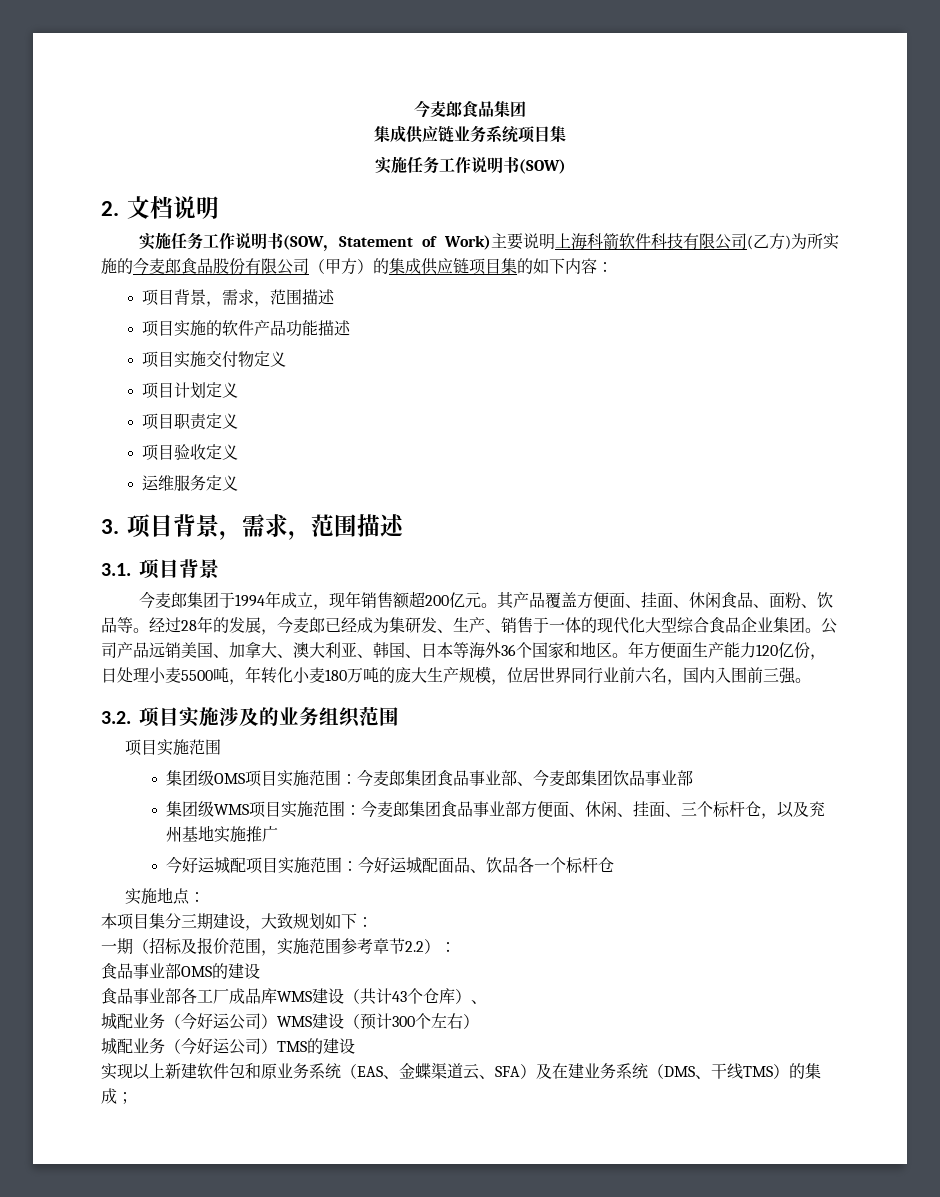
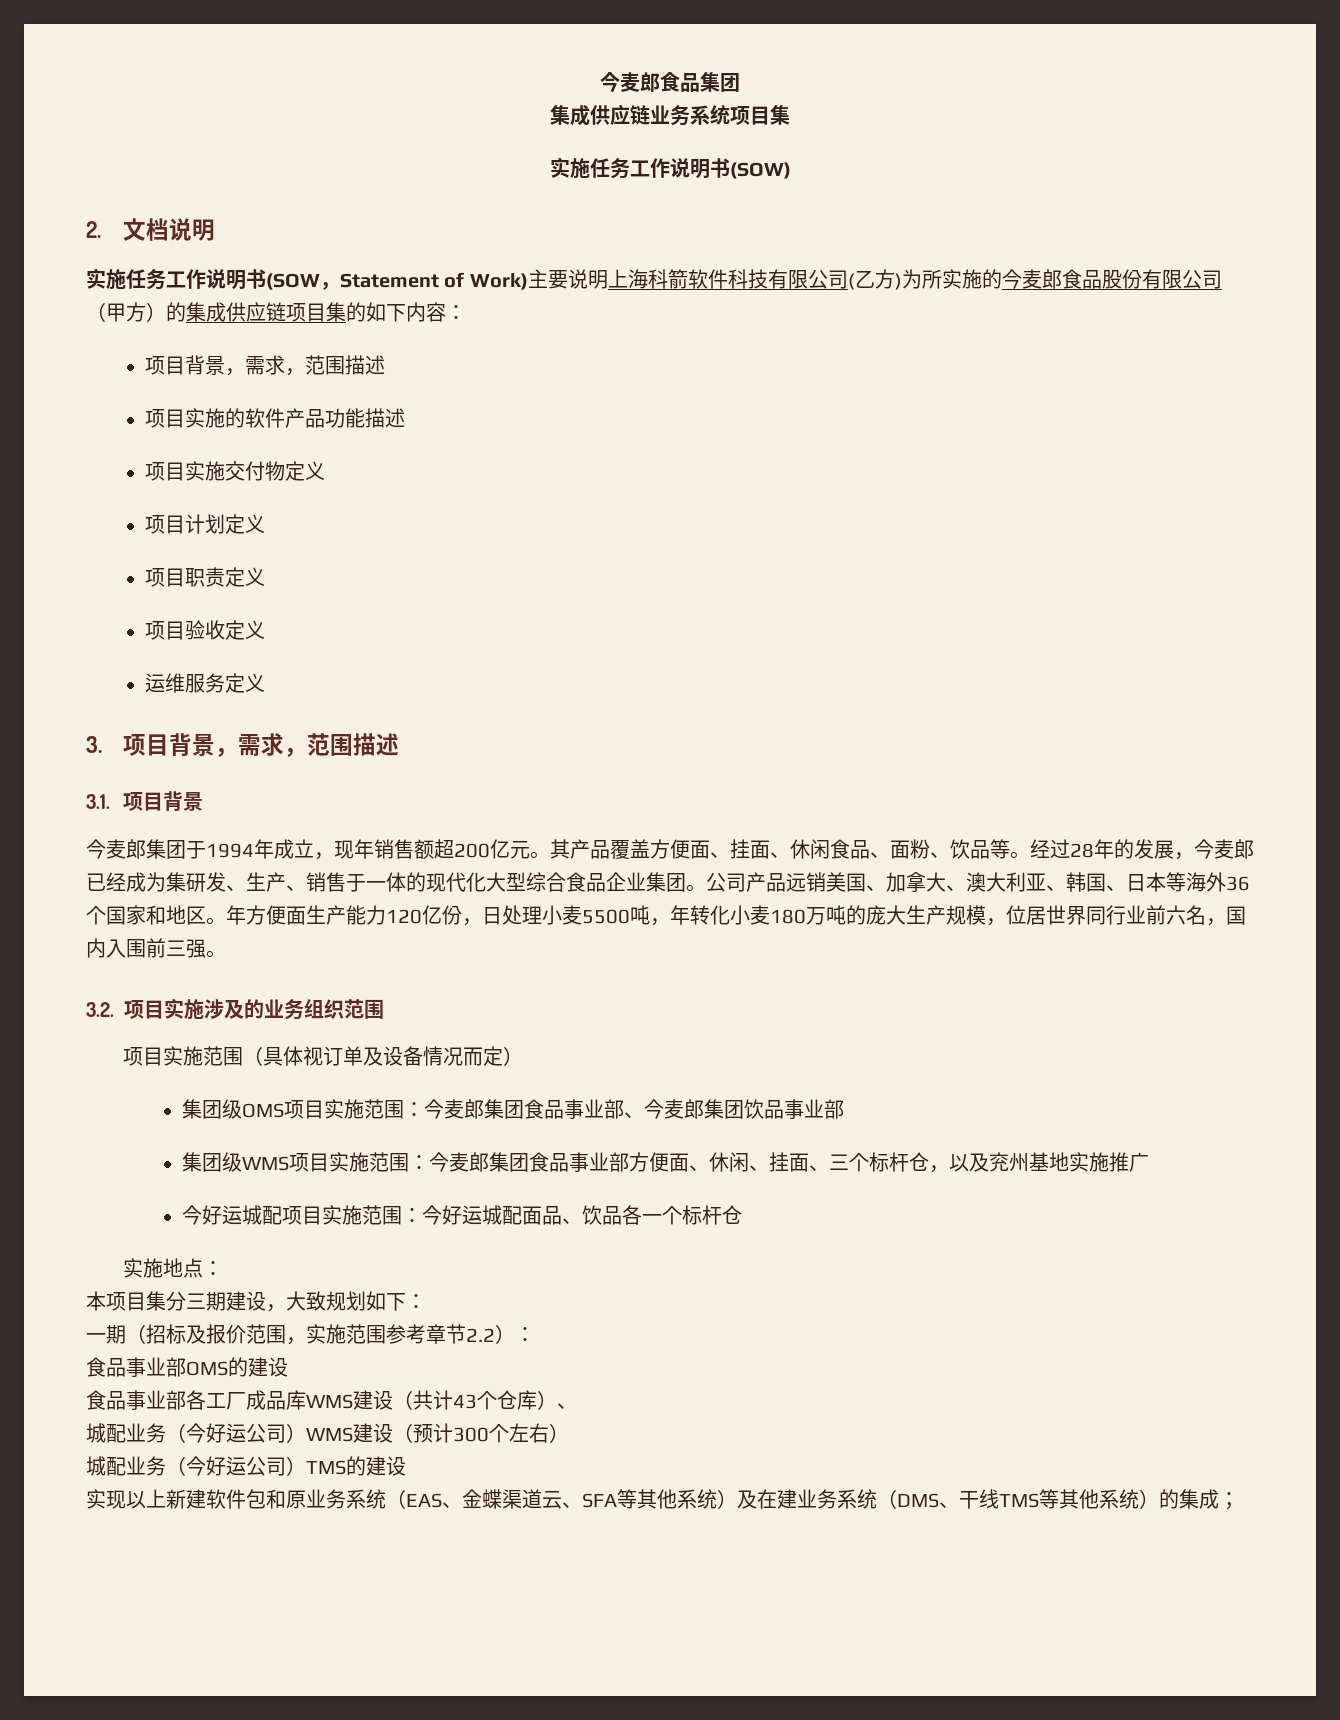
(221, 747) none -> [243,1046,524,1066] （具体视订单及设备情况而定）
(520, 1071) none -> [617,1489,717,1509] 等其他系统
(773, 1071) none -> [1039,1489,1139,1509] 等其他系统

